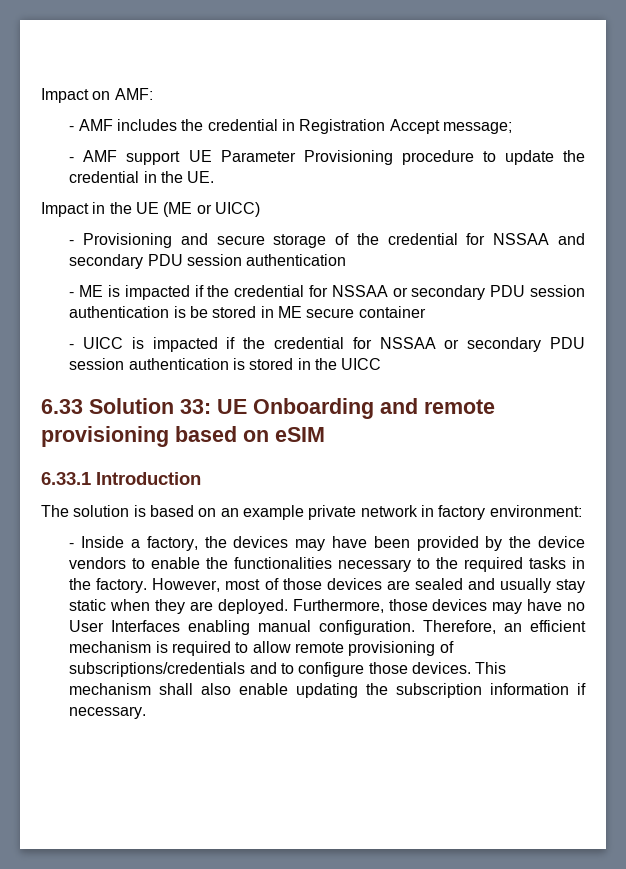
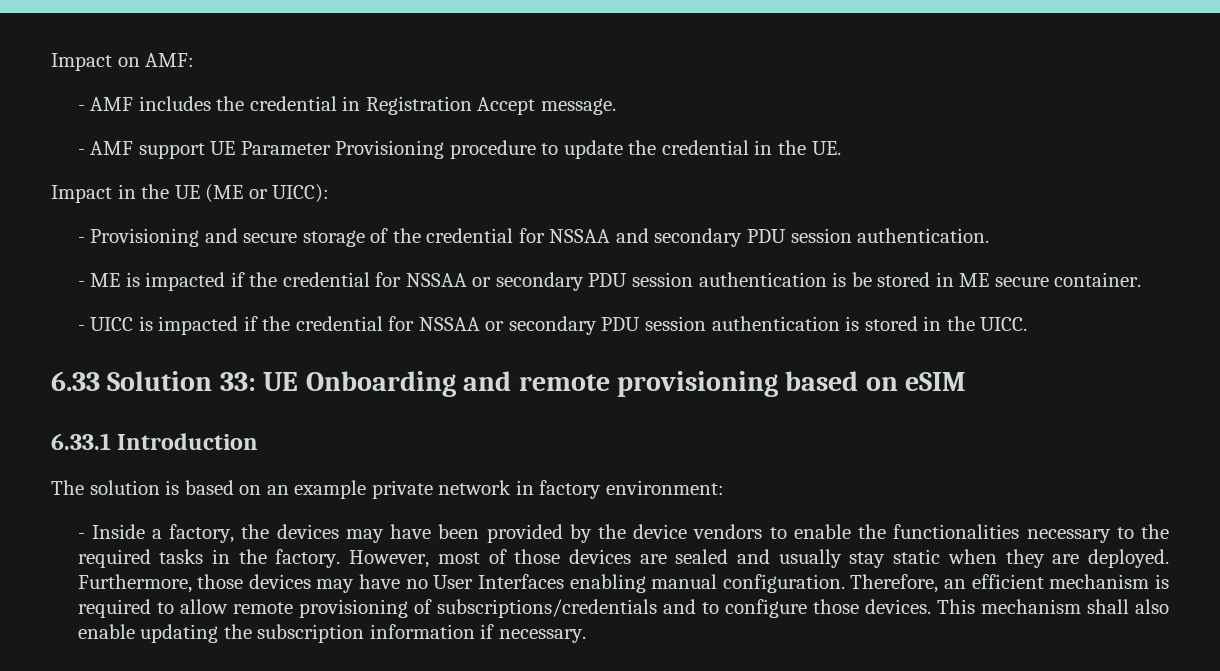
[442,122,512,134] message; -> [540,98,616,115] message.
[214,202,260,217] UICC) -> [272,184,330,203] UICC):
[246,254,347,266] authentication -> [857,228,990,243] authentication.
[358,306,426,318] container -> [1054,272,1142,287] container.
[341,358,382,370] UICC -> [980,317,1028,331] UICC.

